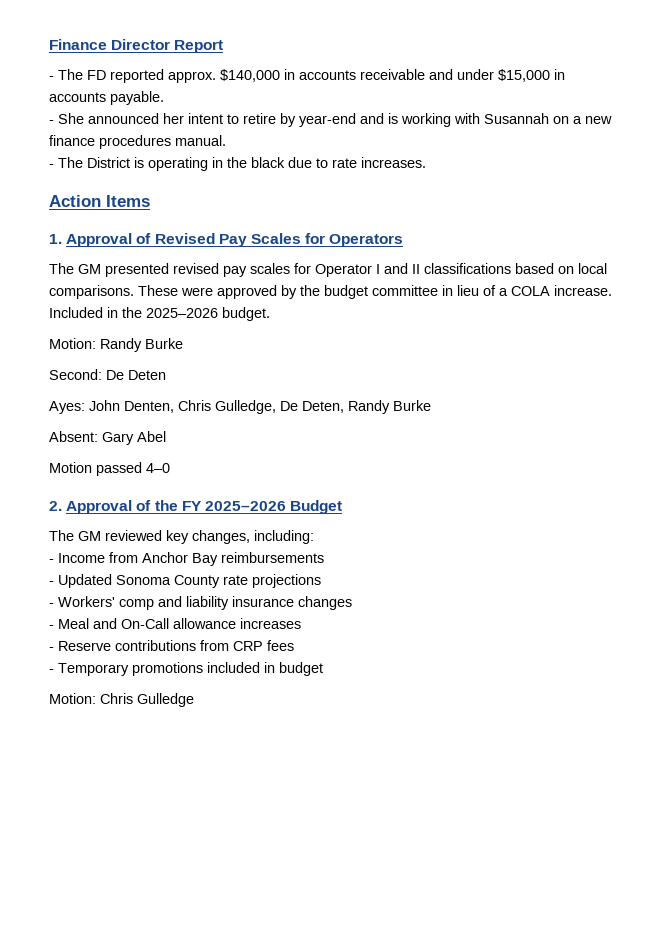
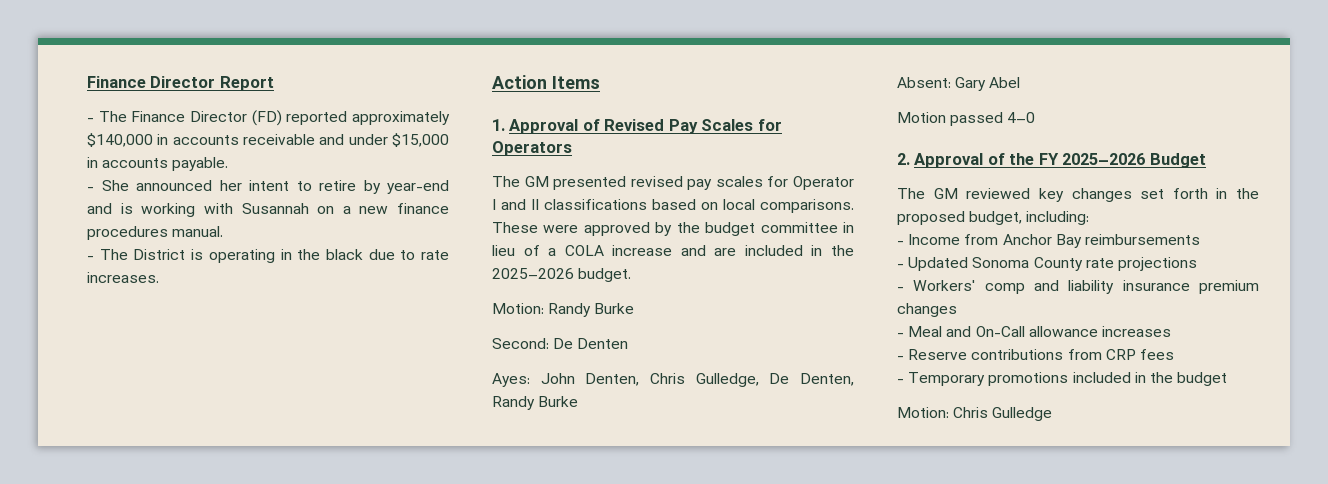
[87,69,216,83] FD reported approx. -> [131,110,450,126] Finance Director (FD) reported approximately
[554,285,612,296] [49,307,103,318] increase. Included -> [612,245,803,256] increase and are included
[128,370,166,380] Deten -> [577,338,629,349] Denten
[302,401,344,413] Deten, -> [800,373,854,386] Denten,
[192,530,250,544] changes, -> [1071,188,1259,202] [897,211,1023,225] changes set forth in the proposed budget,
(294, 601) none -> [1199,280,1259,294] premium
(275, 667) none -> [1149,372,1173,383] the

